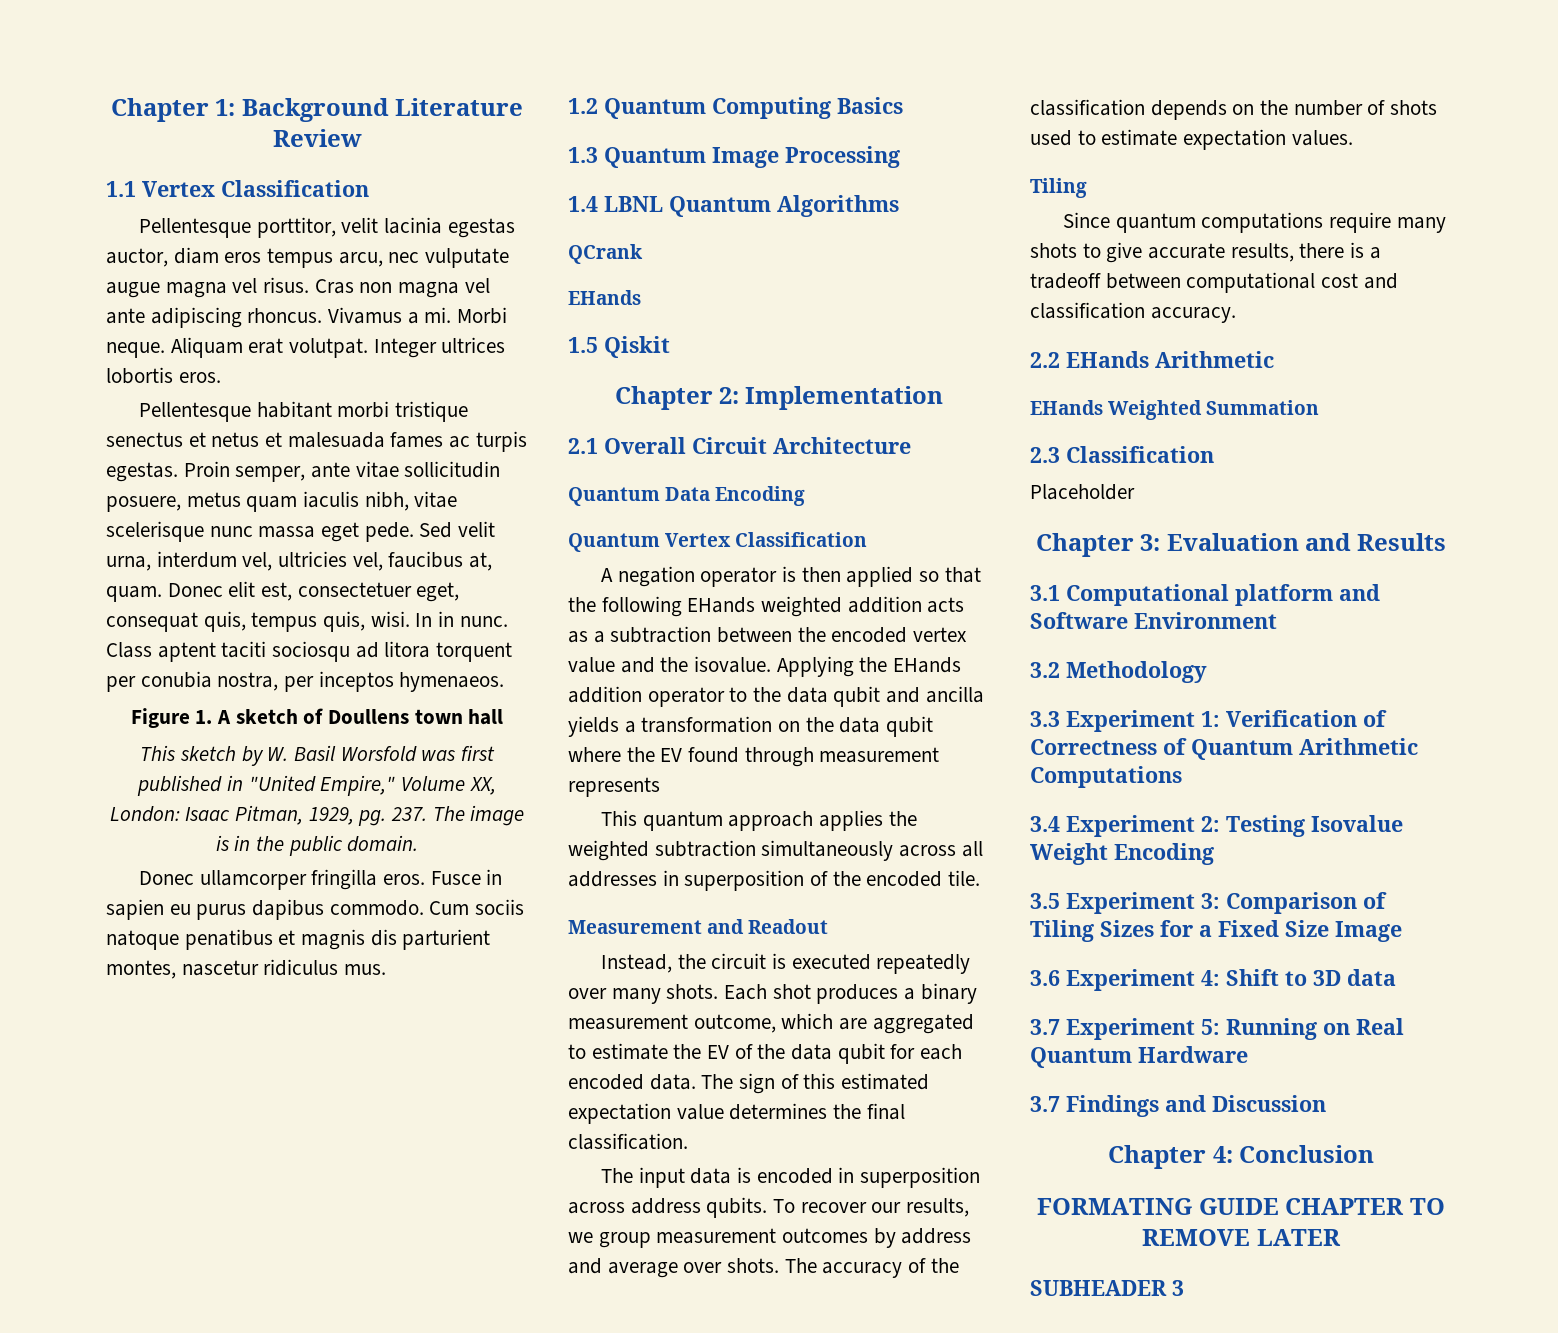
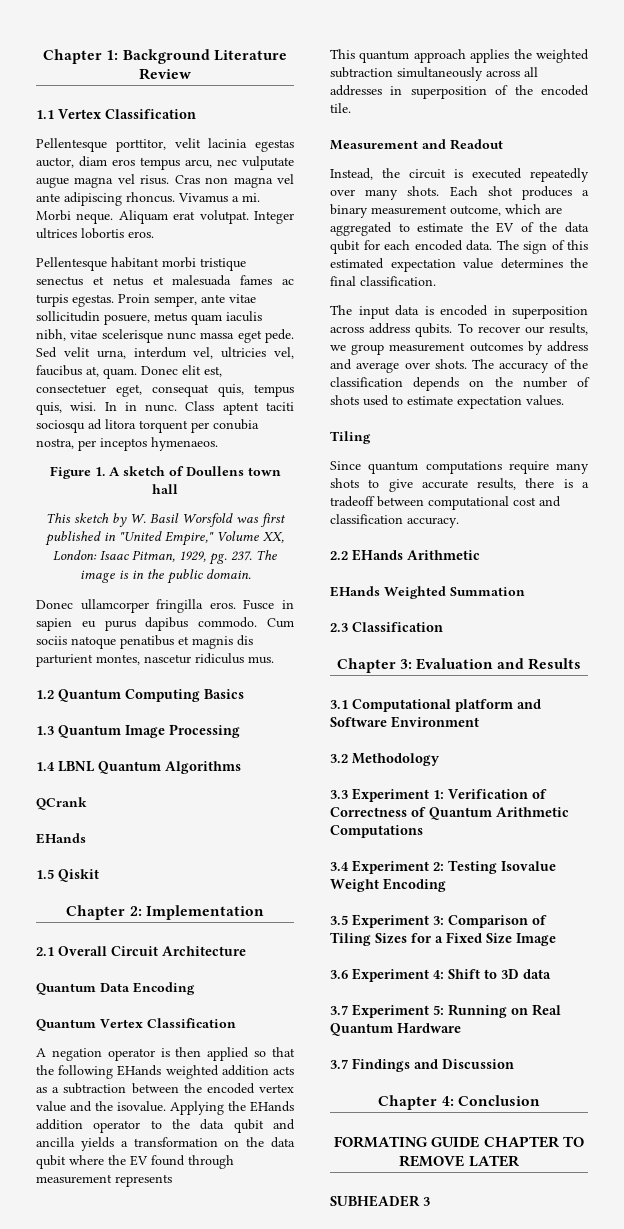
[1030,484,1135,500] // Placeholder -> (443, 627) none

